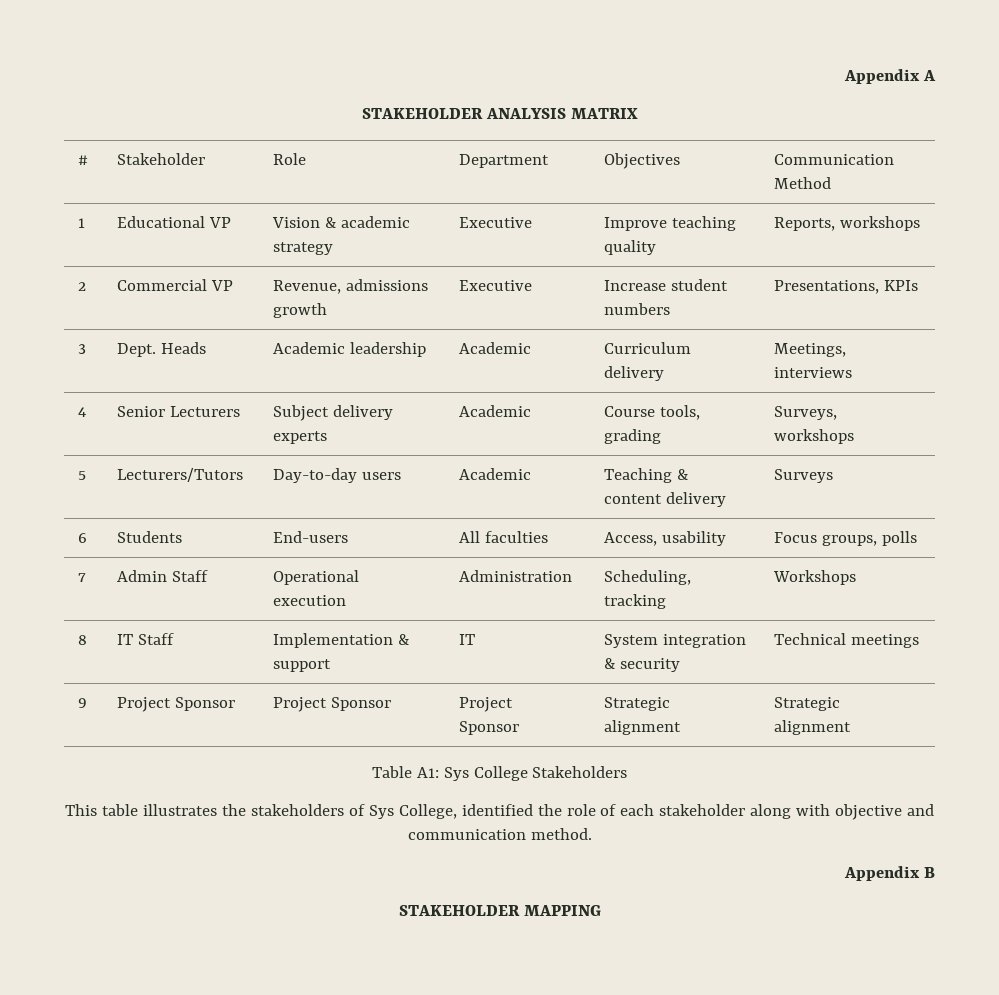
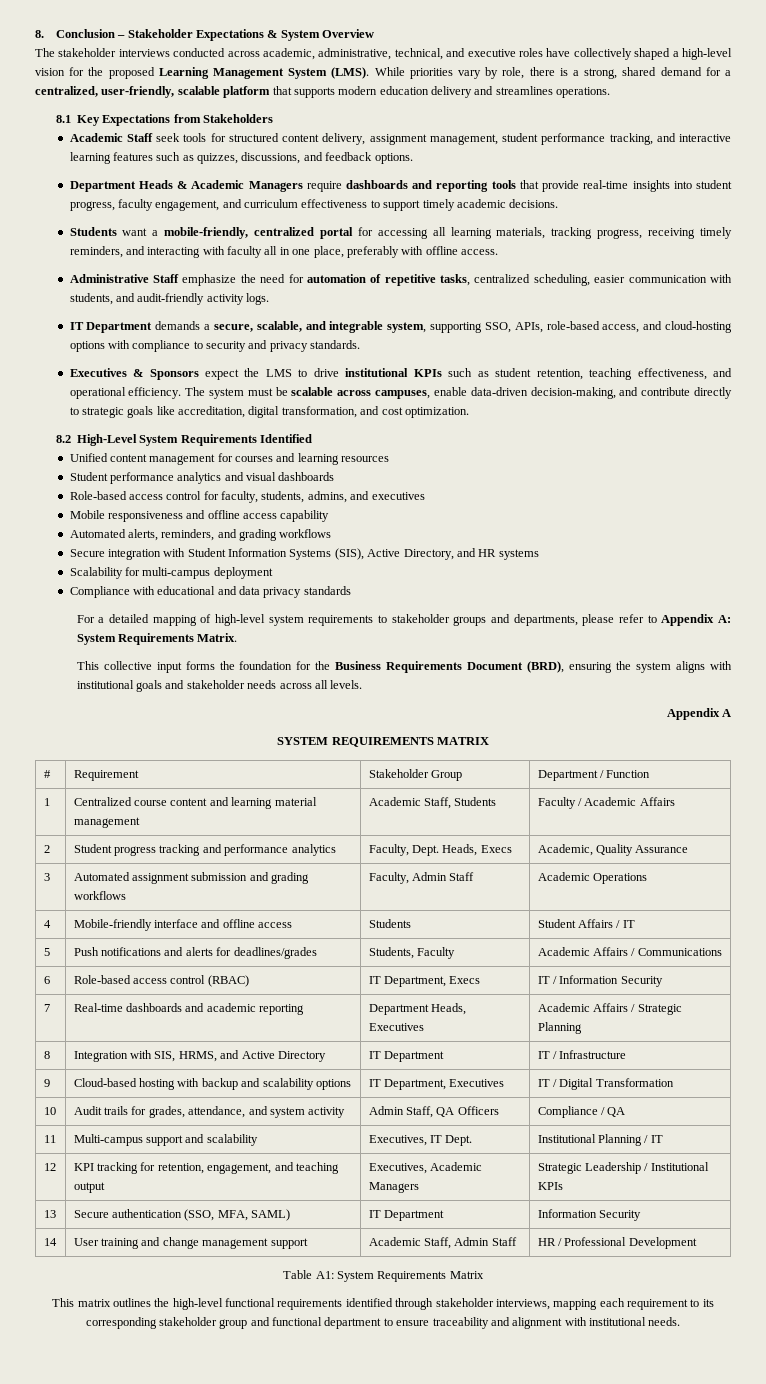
(844, 76) none -> [35,29,375,41] [35,48,732,60] [35,67,732,79] [35,86,611,98] [55,114,274,126] [69,133,732,145] [69,152,413,164] [69,180,732,192] [69,199,559,211] [69,227,732,239] [69,246,499,258] [69,274,732,286] [69,293,270,305] [69,321,733,333] [69,340,361,352] [69,368,733,380] [69,387,732,399] [69,406,469,418] [55,434,313,446] [69,453,390,465] [69,472,335,484] [69,491,425,503] [69,510,330,522] [69,529,332,541] [69,548,539,560] [69,567,273,579] [69,586,351,598] [76,614,732,626] [76,633,238,645] [76,661,733,673] [76,680,363,692] 8. Conclusion – Stakeholder Expectations & System Overview // The stakeholder interviews conducted across academic, administrative, technical, and executive roles have collectively shaped a high-level vision for the proposed Learning Management System (LMS). While priorities vary by role, there is a strong, shared demand for a centralized, user-friendly, scalable platform that supports modern education delivery and streamlines operations. // 8.1 Key Expectations from Stakeholders // Academic Staff seek tools for structured content delivery, assignment management, student performance tracking, and interactive learning features such as quizzes, discussions, and feedback options. // Department Heads & Academic Managers require dashboards and reporting tools that provide real-time insights into student progress, faculty engagement, and curriculum effectiveness to support timely academic decisions. // Students want a mobile-friendly, centralized portal for accessing all learning materials, tracking progress, receiving timely reminders, and interacting with faculty all in one place, preferably with offline access. // Administrative Staff emphasize the need for automation of repetitive tasks, centralized scheduling, easier communication with students, and audit-friendly activity logs. // IT Department demands a secure, scalable, and integrable system, supporting SSO, APIs, role-based access, and cloud-hosting options with compliance to security and privacy standards. // Executives & Sponsors expect the LMS to drive institutional KPIs such as student retention, teaching effectiveness, and operational efficiency. The system must be scalable across campuses, enable data-driven decision-making, and contribute directly to strategic goals like accreditation, digital transformation, and cost optimization. // 8.2 High-Level System Requirements Identified // Unified content management for courses and learning resources // Student performance analytics and visual dashboards // Role-based access control for faculty, students, admins, and executives // Mobile responsiveness and offline access capability // Automated alerts, reminders, and grading workflows // Secure integration with Student Information Systems (SIS), Active Directory, and HR systems // Scalability for multi-campus deployment // Compliance with educational and data privacy standards // For a detailed mapping of high-level system requirements to stakeholder groups and departments, please refer to Appendix A: System Requirements Matrix. // This collective input forms the foundation for the Business Requirements Document (BRD), ensuring the system aligns with institutional goals and stakeholder needs across all levels. //
[361,108,566,119] STAKEHOLDER ANALYSIS -> [277,737,434,747] SYSTEM REQUIREMENTS
[117,153,206,165] [273,153,307,165] [459,154,550,168] [604,153,681,169] [774,154,895,165] [774,177,832,189] [78,218,86,228] [117,216,232,228] [272,216,411,228] [273,242,334,255] [459,217,533,228] [604,216,737,231] [604,240,657,255] [774,216,921,231] [78,282,87,291] [117,279,234,291] [273,279,429,294] [273,303,328,318] [459,280,533,291] [604,279,729,291] [604,303,671,315] [774,280,919,294] [78,344,87,354] [117,342,207,357] [273,342,427,357] [459,342,532,354] [604,342,692,354] [604,366,665,381] [774,343,847,357] [774,367,853,378] [78,407,87,417] [117,406,241,417] [273,405,394,421] [273,431,328,444] [459,405,532,417] [604,405,701,420] [604,429,662,444] [774,406,838,420] [774,429,855,444] [78,471,87,480] [117,468,244,482] [273,468,402,483] [459,468,532,480] [604,468,689,483] [604,492,727,507] [774,469,834,483] [78,533,88,543] [117,531,183,543] [273,531,349,543] [459,531,549,543] [604,531,727,546] [774,531,918,546] [78,573,87,582] [117,570,209,582] [273,570,360,585] [273,595,347,606] [459,570,573,582] [604,570,692,585] [604,594,667,609] [773,570,857,585] [78,635,88,645] [117,633,175,645] [273,633,410,648] [273,659,332,672] [459,634,476,645] [604,634,747,648] [604,658,681,672] [774,633,920,648] [78,698,88,708] [117,697,236,712] [273,697,392,712] [459,697,514,712] [459,721,520,735] [604,697,671,711] [604,720,682,735] [774,697,841,711] [774,720,852,735] [371,766,628,781] [64,804,935,820] [407,828,592,840] [844,866,935,881] [398,905,601,916] | Stakeholder | Role | Department | Objectives | Communication Method // 1 | Educational VP | Vision & academic strategy | Executive | Improve teaching quality | Reports, workshops // 2 | Commercial VP | Revenue, admissions growth | Executive | Increase student numbers | Presentations, KPIs // 3 | Dept. Heads | Academic leadership | Academic | Curriculum delivery | Meetings, interviews // 4 | Senior Lecturers | Subject delivery experts | Academic | Course tools, grading | Surveys, workshops // 5 | Lecturers/Tutors | Day-to-day users | Academic | Teaching & content delivery | Surveys // 6 | Students | End-users | All faculties | Access, usability | Focus groups, polls // 7 | Admin Staff | Operational execution | Administration | Scheduling, tracking | Workshops // 8 | IT Staff | Implementation & support | IT | System integration & security | Technical meetings // 9 | Project Sponsor | Project Sponsor | Project Sponsor | Strategic alignment | Strategic alignment // Table A1: Sys College Stakeholders // This table illustrates the stakeholders of Sys College, identified the role of each stakeholder along with objective and communication method. // Appendix B // STAKEHOLDER MAPPING -> [73,770,139,781] [368,769,463,781] [537,770,651,781] [43,798,50,806] [73,797,317,809] [73,817,140,828] [368,797,497,809] [537,797,675,809] [43,845,50,853] [73,844,336,856] [368,844,512,856] [537,844,689,856] [43,873,50,881] [73,872,310,884] [73,891,126,900] [368,872,475,884] [537,872,648,884] [43,920,51,928] [73,919,293,931] [368,919,411,928] [537,919,635,928] [43,948,50,956] [73,947,317,959] [368,947,456,959] [537,947,722,956] [43,976,50,984] [73,975,249,987] [368,976,481,987] [537,975,663,987] [43,1004,50,1012] [73,1003,305,1015] [368,1003,467,1015] [368,1023,424,1031] [537,1003,682,1015] [537,1022,582,1034] [43,1051,50,1059] [73,1050,326,1062] [368,1051,445,1062] [537,1050,627,1059] [43,1079,50,1087] [73,1078,351,1090] [368,1079,505,1090] [537,1078,674,1090] [43,1107,56,1115] [73,1106,346,1118] [368,1106,499,1118] [537,1106,626,1118] [43,1135,56,1143] [73,1134,258,1146] [368,1135,473,1146] [537,1134,663,1146] [43,1163,56,1171] [73,1162,339,1174] [73,1182,105,1193] [368,1162,483,1174] [368,1182,419,1193] [537,1162,709,1174] [537,1182,563,1190] [43,1210,56,1218] [73,1209,291,1221] [368,1210,445,1221] [537,1209,642,1221] [43,1238,57,1246] [73,1237,308,1249] [368,1237,517,1249] [537,1237,697,1249] [283,1270,484,1282] [52,1298,714,1310] [85,1317,681,1329] | Requirement | Stakeholder Group | Department / Function // 1 | Centralized course content and learning material management | Academic Staff, Students | Faculty / Academic Affairs // 2 | Student progress tracking and performance analytics | Faculty, Dept. Heads, Execs | Academic, Quality Assurance // 3 | Automated assignment submission and grading workflows | Faculty, Admin Staff | Academic Operations // 4 | Mobile-friendly interface and offline access | Students | Student Affairs / IT // 5 | Push notifications and alerts for deadlines/grades | Students, Faculty | Academic Affairs / Communications // 6 | Role-based access control (RBAC) | IT Department, Execs | IT / Information Security // 7 | Real-time dashboards and academic reporting | Department Heads, Executives | Academic Affairs / Strategic Planning // 8 | Integration with SIS, HRMS, and Active Directory | IT Department | IT / Infrastructure // 9 | Cloud-based hosting with backup and scalability options | IT Department, Executives | IT / Digital Transformation // 10 | Audit trails for grades, attendance, and system activity | Admin Staff, QA Officers | Compliance / QA // 11 | Multi-campus support and scalability | Executives, IT Dept. | Institutional Planning / IT // 12 | KPI tracking for retention, engagement, and teaching output | Executives, Academic Managers | Strategic Leadership / Institutional KPIs // 13 | Secure authentication (SSO, MFA, SAML) | IT Department | Information Security // 14 | User training and change management support | Academic Staff, Admin Staff | HR / Professional Development // Table A1: System Requirements Matrix // This matrix outlines the high-level functional requirements identified through stakeholder interviews, mapping each requirement to its corresponding stakeholder group and functional department to ensure traceability and alignment with institutional needs.

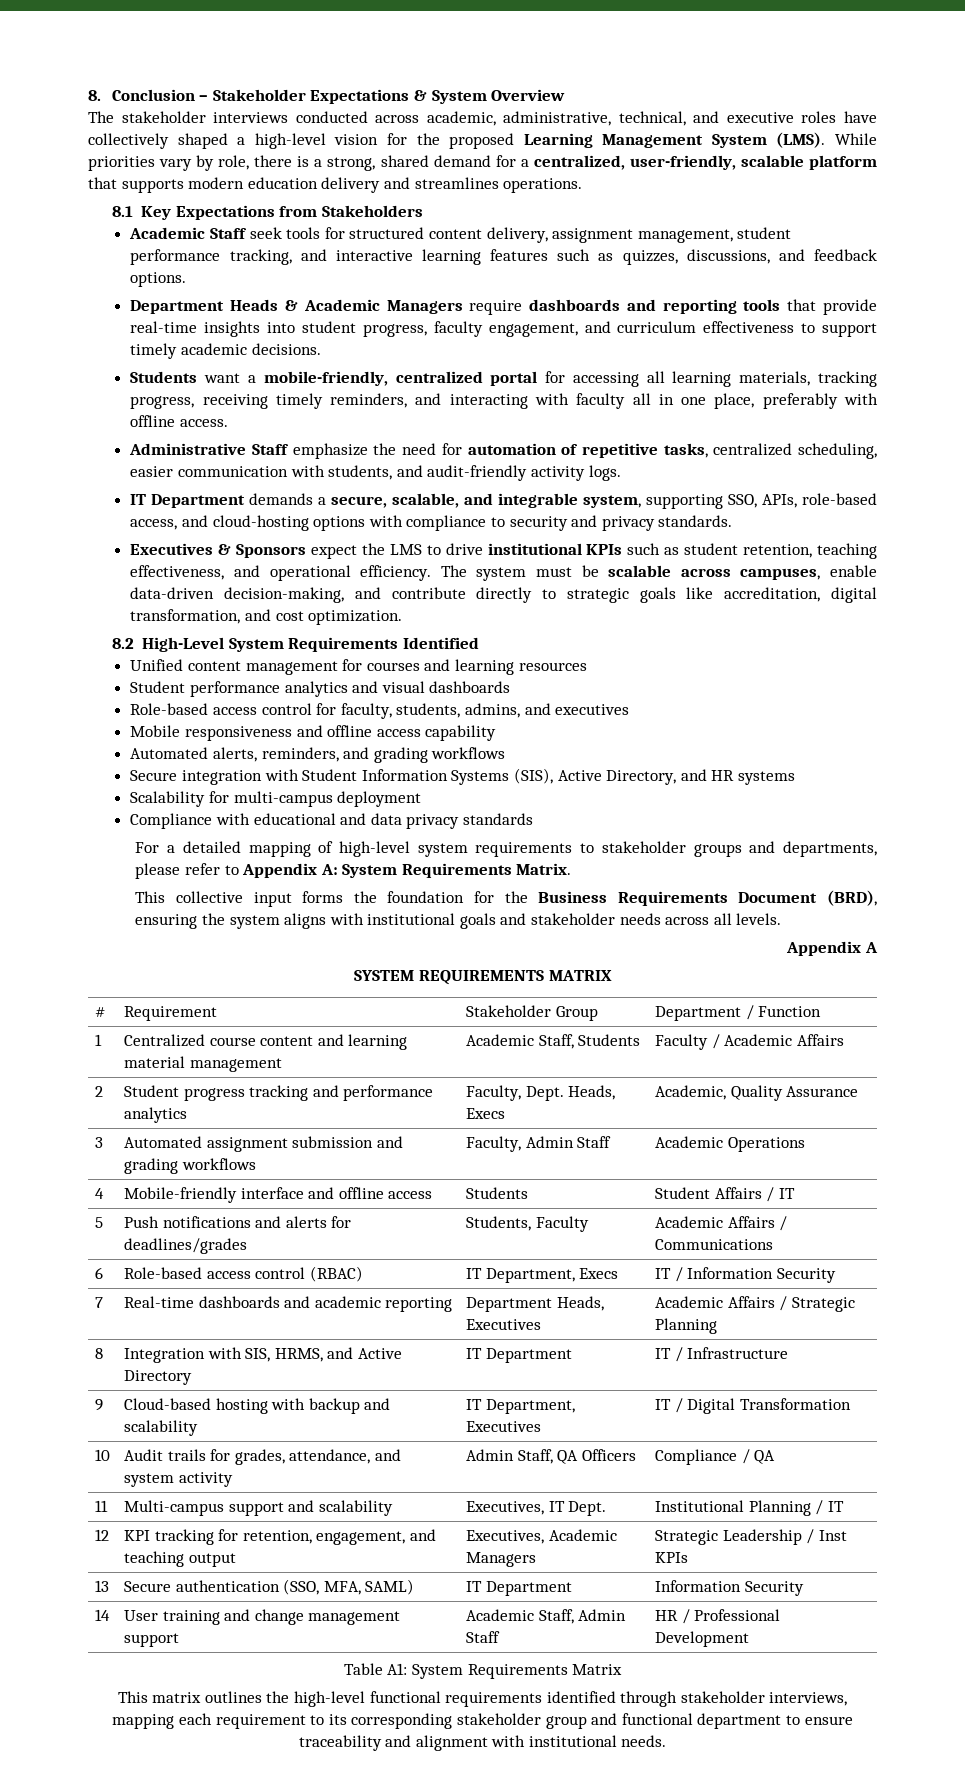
[315,1079,351,1090] options -> (198, 1428) none
[650,1162,709,1171] Institutional -> [818,1530,847,1541] Inst

